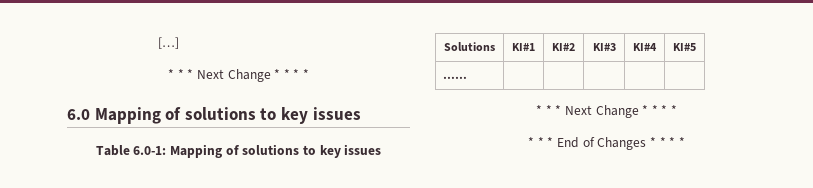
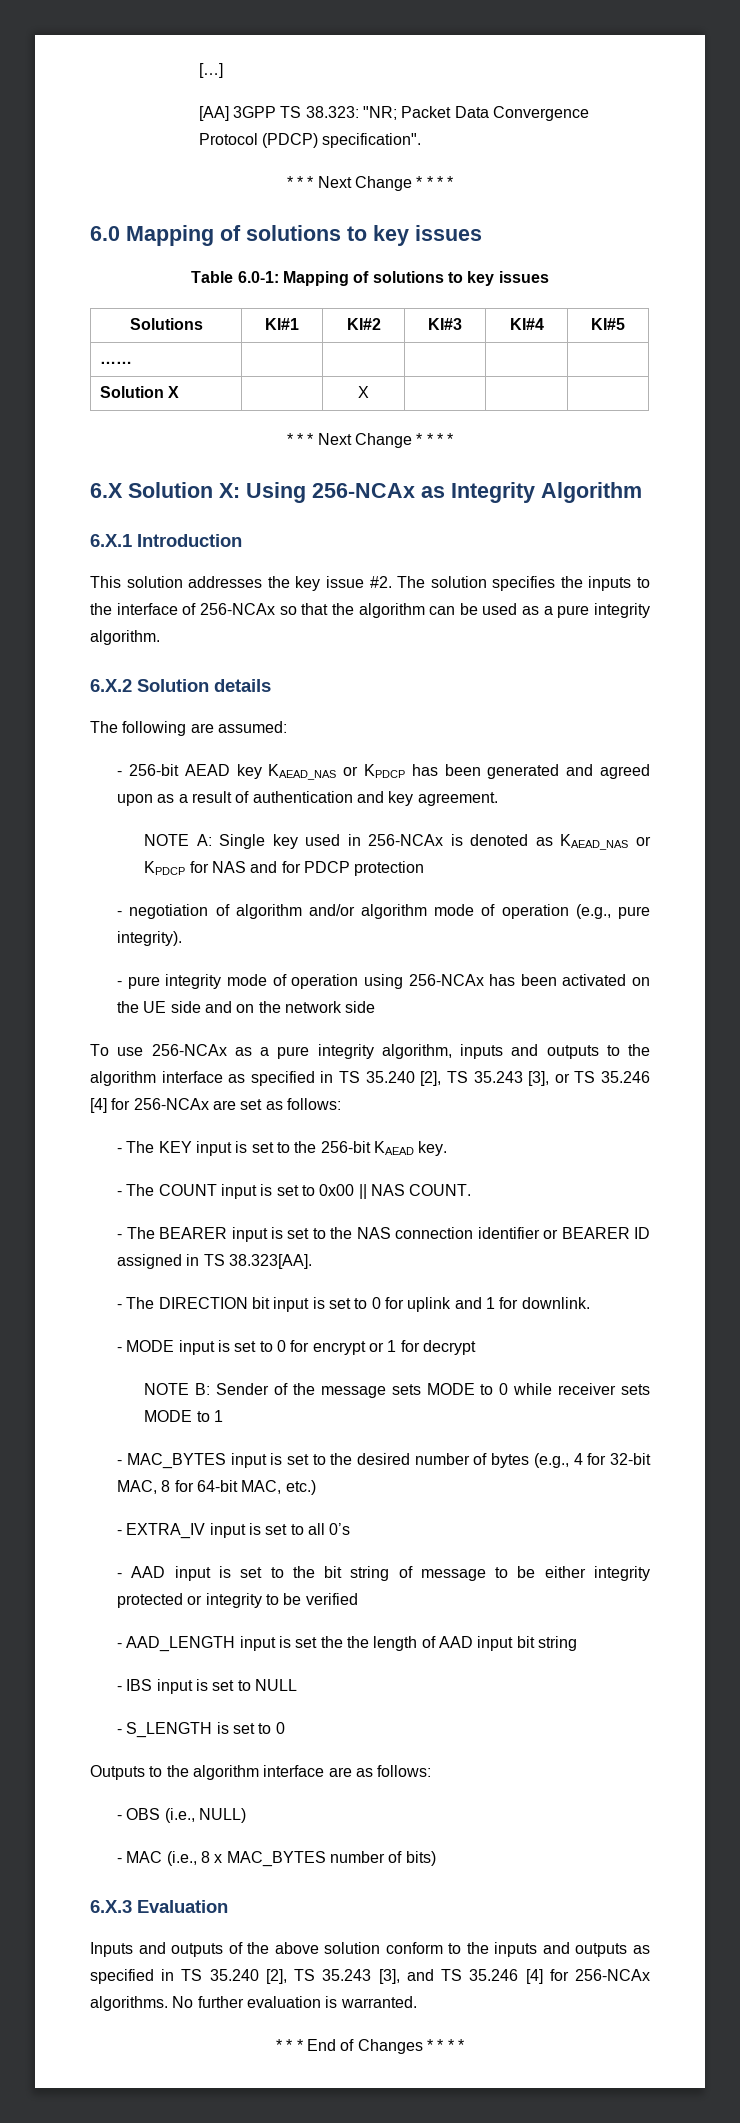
(179, 43) none -> [198,106,589,121] [198,133,422,148] // [AA] 3GPP TS 38.323: "NR; Packet Data Convergence Protocol (PDCP) specification".
[535,105,678,118] // * * * Next Change * * * * -> [99,386,180,398] [358,386,369,398] [286,433,454,448] [90,482,642,503] [90,534,242,547] [90,576,650,591] [90,603,651,618] [90,630,160,645] [90,679,271,692] [90,721,287,736] [117,764,650,780] [117,791,498,806] [144,834,652,850] [144,861,425,876] [117,904,651,919] [117,931,183,946] [117,974,650,989] [117,1001,376,1013] [90,1044,650,1059] [90,1071,651,1086] [90,1098,341,1113] [117,1141,448,1156] [117,1184,472,1199] [117,1227,650,1242] [117,1254,313,1269] [117,1297,590,1312] [117,1340,476,1355] [144,1383,651,1398] [144,1410,223,1422] [117,1453,652,1469] [117,1480,316,1495] [117,1523,351,1539] [117,1566,651,1581] [117,1593,358,1608] [117,1636,577,1652] [117,1679,298,1694] [117,1722,285,1738] [90,1765,432,1780] [117,1808,247,1823] [117,1851,436,1867] [90,1900,228,1913] [90,1942,651,1957] [90,1969,650,1984] [90,1996,417,2011] // Solution X | | X | | | // * * * Next Change * * * * // 6.X Solution X: Using 256-NCAx as Integrity Algorithm // 6.X.1 Introduction // This solution addresses the key issue #2. The solution specifies the inputs to the interface of 256-NCAx so that the algorithm can be used as a pure integrity algorithm. // 6.X.2 Solution details // The following are assumed: // - 256-bit AEAD key KAEAD_NAS or KPDCP has been generated and agreed upon as a result of authentication and key agreement. // NOTE A: Single key used in 256-NCAx is denoted as KAEAD_NAS or KPDCP for NAS and for PDCP protection // - negotiation of algorithm and/or algorithm mode of operation (e.g., pure integrity). // - pure integrity mode of operation using 256-NCAx has been activated on the UE side and on the network side // To use 256-NCAx as a pure integrity algorithm, inputs and outputs to the algorithm interface as specified in TS 35.240 [2], TS 35.243 [3], or TS 35.246 [4] for 256-NCAx are set as follows: // - The KEY input is set to the 256-bit KAEAD key. // - The COUNT input is set to 0x00 || NAS COUNT. // - The BEARER input is set to the NAS connection identifier or BEARER ID assigned in TS 38.323[AA]. // - The DIRECTION bit input is set to 0 for uplink and 1 for downlink. // - MODE input is set to 0 for encrypt or 1 for decrypt // NOTE B: Sender of the message sets MODE to 0 while receiver sets MODE to 1 // - MAC_BYTES input is set to the desired number of bytes (e.g., 4 for 32-bit MAC, 8 for 64-bit MAC, etc.) // - EXTRA_IV input is set to all 0’s // - AAD input is set to the bit string of message to be either integrity protected or integrity to be verified // - AAD_LENGTH input is set the the length of AAD input bit string // - IBS input is set to NULL // - S_LENGTH is set to 0 // Outputs to the algorithm interface are as follows: // - OBS (i.e., NULL) // - MAC (i.e., 8 x MAC_BYTES number of bits) // 6.X.3 Evaluation // Inputs and outputs of the above solution conform to the inputs and outputs as specified in TS 35.240 [2], TS 35.243 [3], and TS 35.246 [4] for 256-NCAx algorithms. No further evaluation is warranted.

